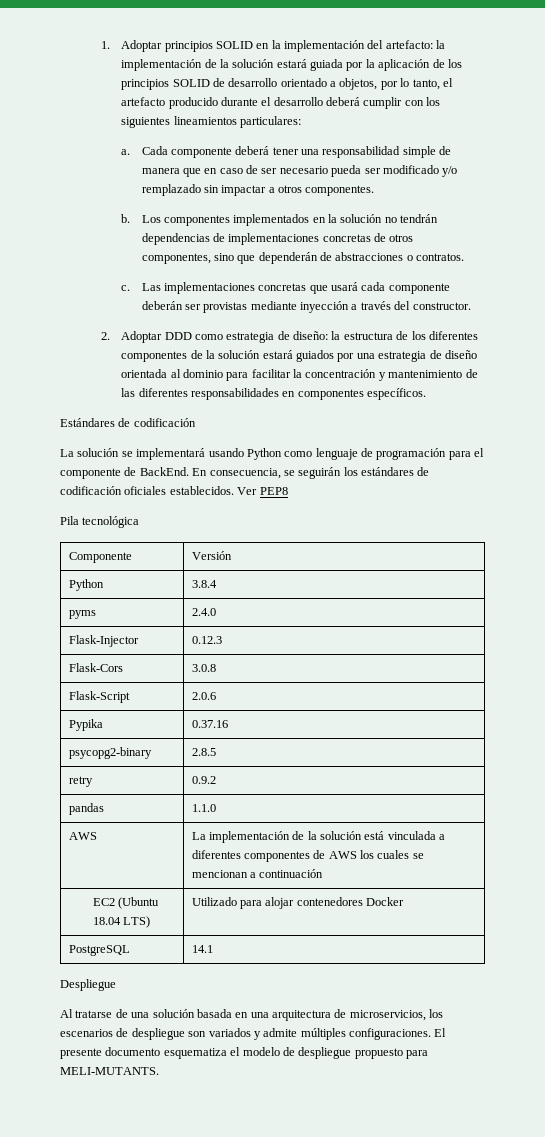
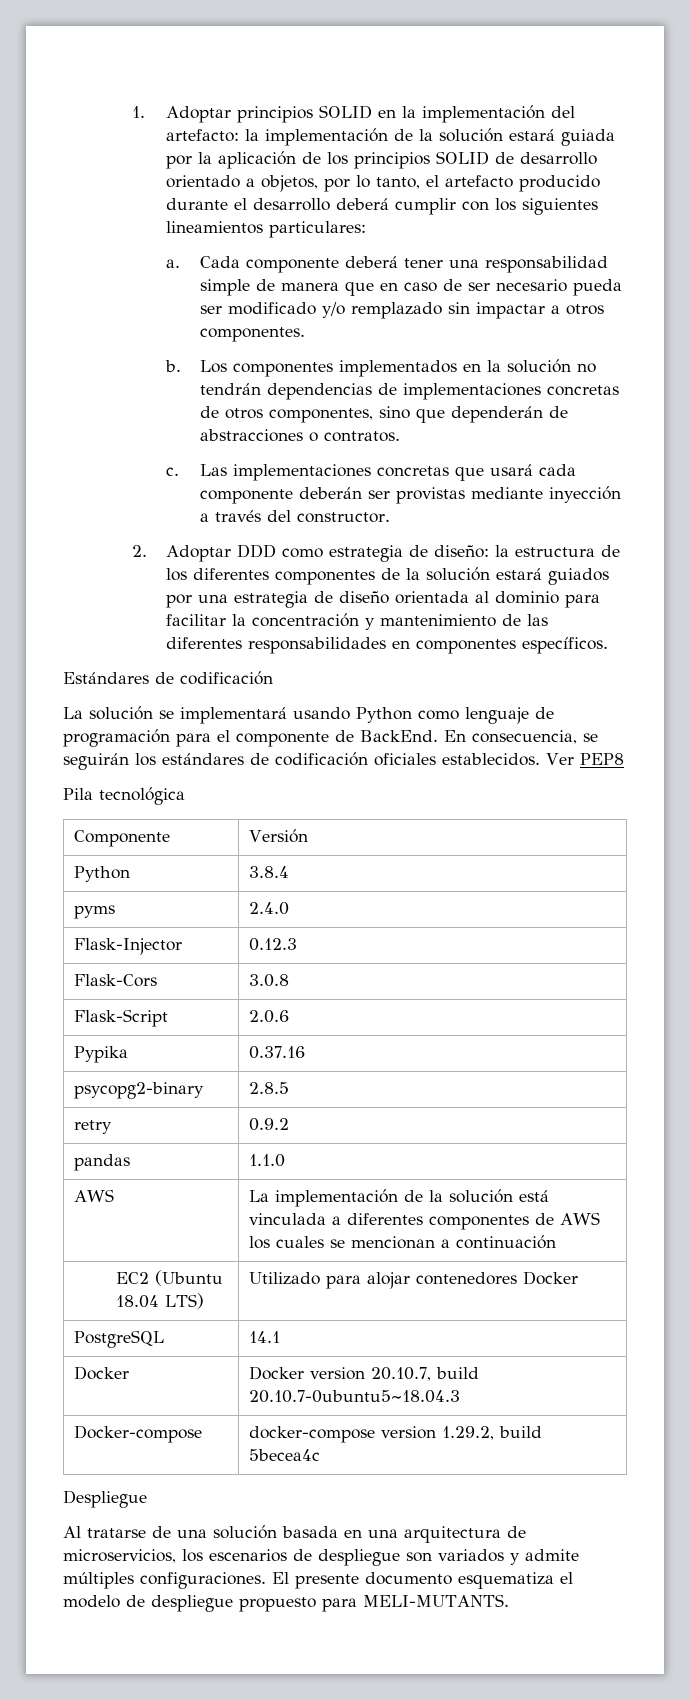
(213, 949) none -> [74,1366,130,1380] [249,1366,480,1381] [249,1390,461,1403] [74,1425,203,1443] [249,1426,543,1443] [249,1449,321,1461] // Docker | Docker version 20.10.7, build 20.10.7-0ubuntu5~18.04.3 // Docker-compose | docker-compose version 1.29.2, build 5becea4c

